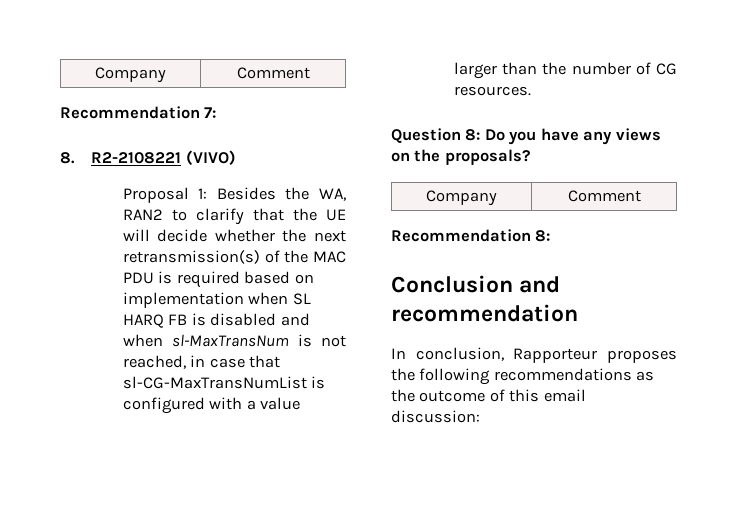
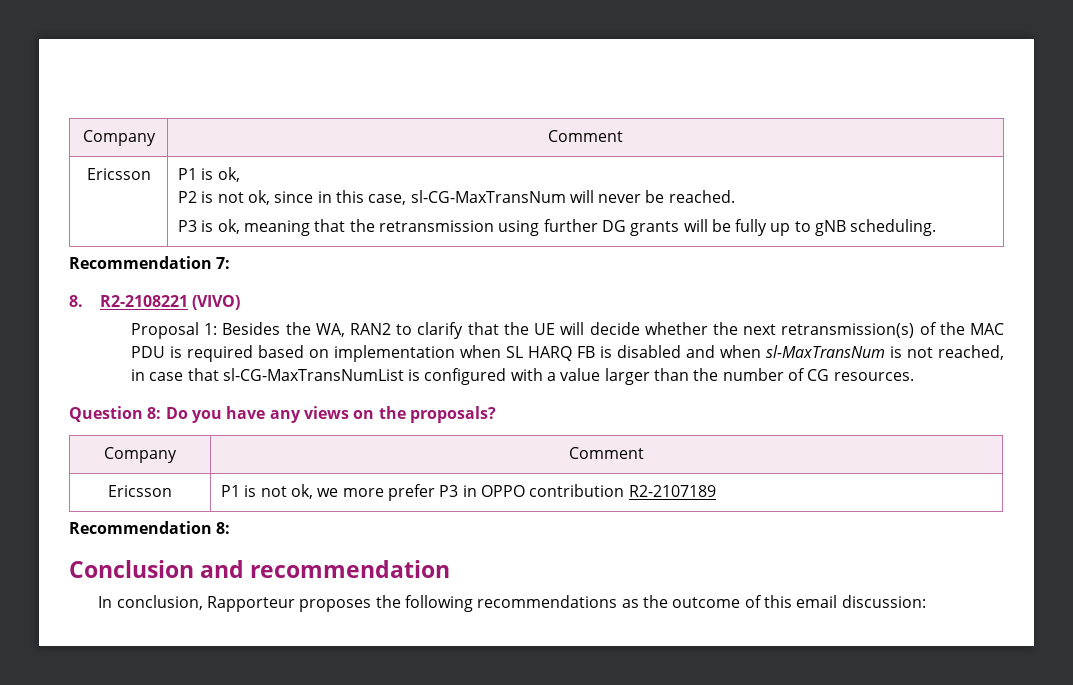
[95,67,166,83] [236,67,310,79] Company | Comment -> [82,130,156,146] [548,130,623,142] [86,168,151,180] [177,167,240,182] [177,190,735,205] [177,219,937,236] Company | Comment // Ericsson | P1 is ok, // P2 is not ok, since in this case, sl-CG-MaxTransNum will never be reached. // P3 is ok, meaning that the retransmission using further DG grants will be fully up to gNB scheduling.
(641, 196) none -> [108,485,172,497] [220,484,716,501] // Ericsson | P1 is not ok, we more prefer P3 in OPPO contribution R2-2107189

